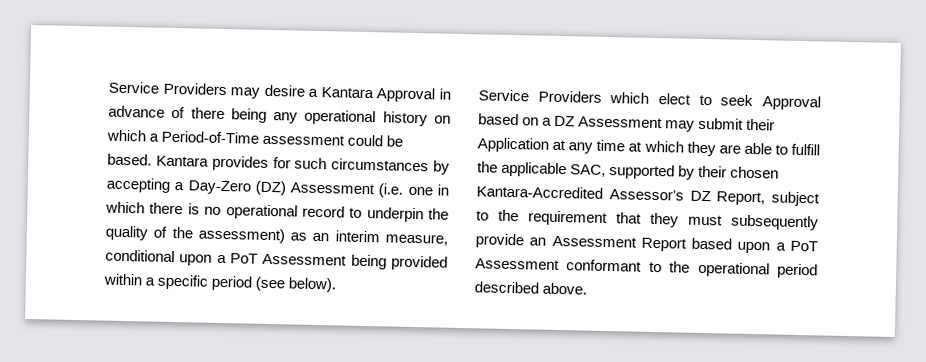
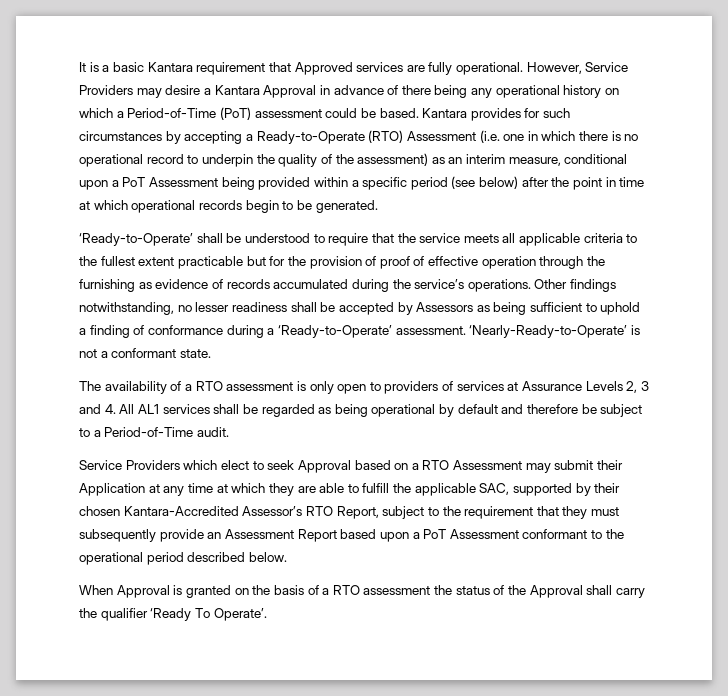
(108, 87) none -> [79,62,582,75] It is a basic Kantara requirement that Approved services are fully operational. However,
(260, 137) none -> [219,107,251,120] (PoT)
[187,180,286,196] Day-Zero (DZ) -> [256,130,404,144] Ready-to-Operate (RTO)
[288,277,337,293] below). -> [479,176,645,190] [79,200,378,213] [79,233,638,246] [79,256,606,269] [79,279,617,292] [79,302,641,315] [79,325,640,338] [79,348,211,358] [79,381,649,394] [79,404,643,417] [79,427,229,437] below) after the point in time at which operational records begin to be generated. // ‘Ready-to-Operate’ shall be understood to require that the service meets all applicable criteria to the fullest extent practicable but for the provision of proof of effective operation through the furnishing as evidence of records accumulated during the service’s operations. Other findings notwithstanding, no lesser readiness shall be accepted by Assessors as being sufficient to uphold a finding of conformance during a ‘Ready-to-Operate’ assessment. ‘Nearly-Ready-to-Operate’ is not a conformant state. // The availability of a RTO assessment is only open to providers of services at Assurance Levels 2, 3 and 4. All AL1 services shall be regarded as being operational by default and therefore be subject to a Period-of-Time audit.
[554,115,576,127] DZ -> [422,460,450,470] RTO
[689,190,711,202] DZ -> [305,506,333,516] RTO
[542,282,588,295] above. -> [248,552,287,562] [79,585,645,598] [79,608,267,621] below. // When Approval is granted on the basis of a RTO assessment the status of the Approval shall carry the qualifier ‘Ready To Operate’.

